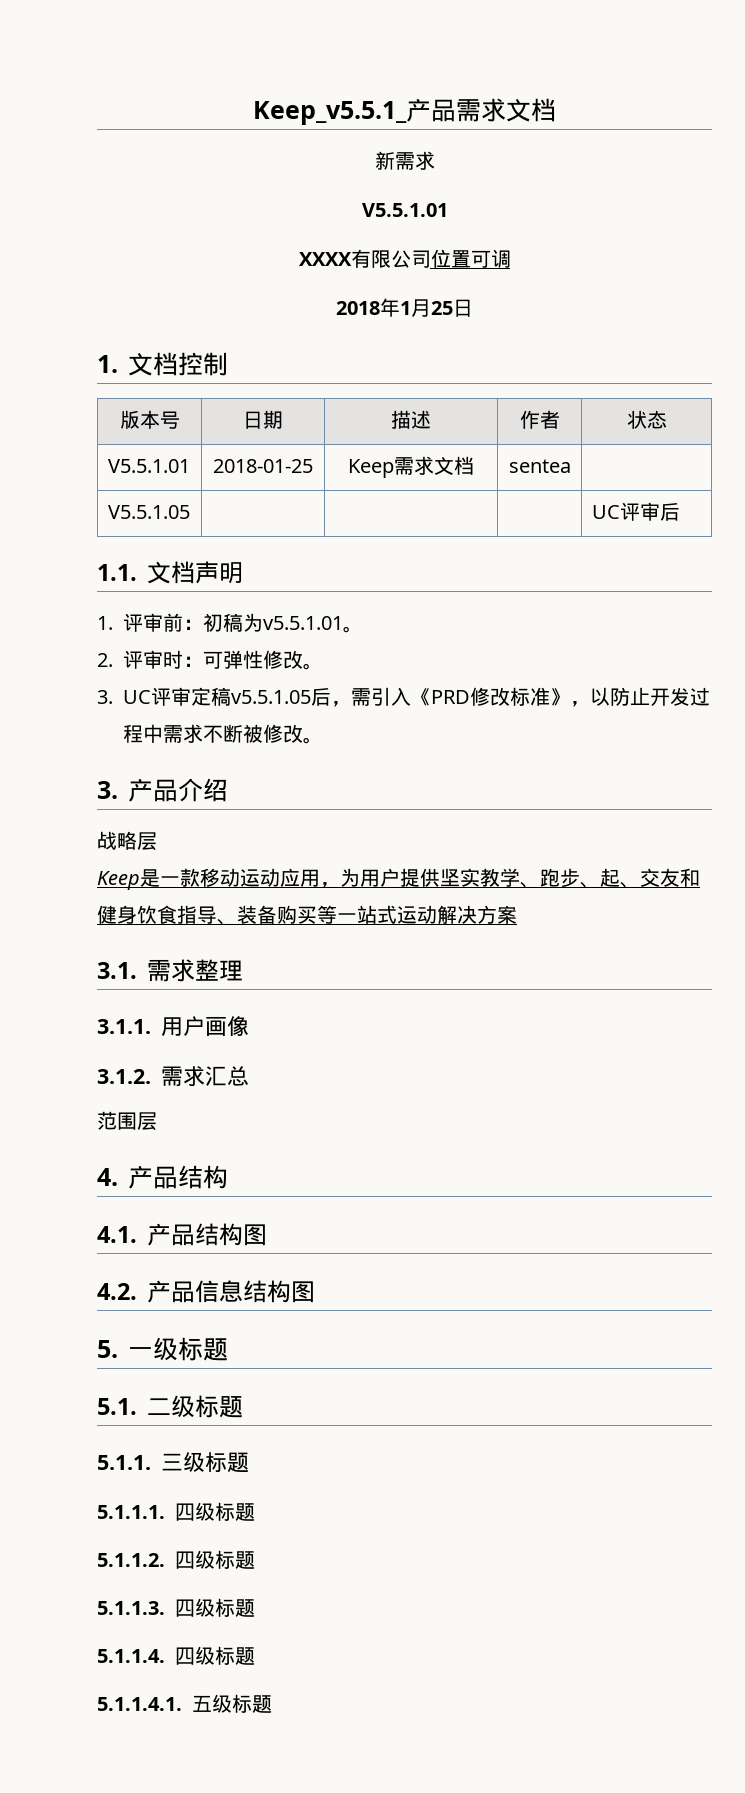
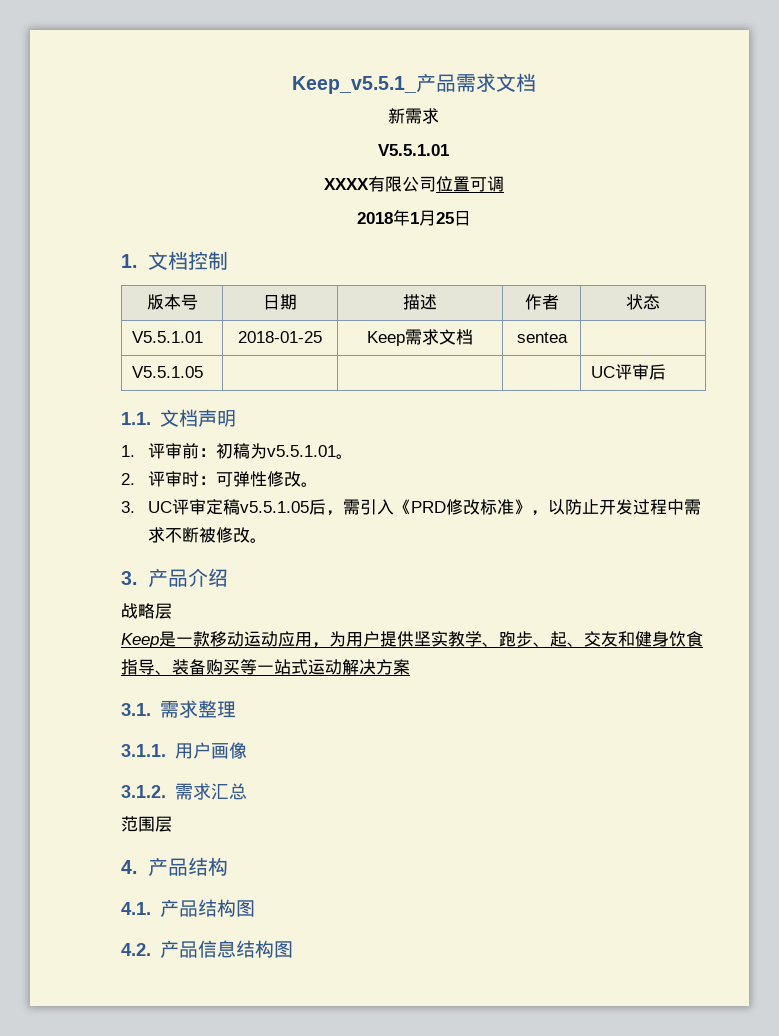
[97,1337,228,1361] [97,1395,243,1418] [97,1452,249,1473] [97,1502,255,1521] [97,1550,255,1569] [97,1598,255,1617] [97,1646,255,1665] [97,1694,272,1713] // 5.一级标题 // 5.1.二级标题 // 5.1.1.三级标题 // 5.1.1.1.四级标题 // 5.1.1.2.四级标题 // 5.1.1.3.四级标题 // 5.1.1.4.四级标题 // 5.1.1.4.1.五级标题 -> (293, 949) none

